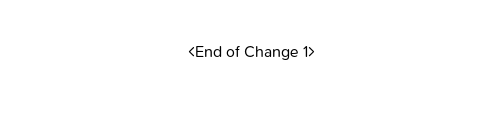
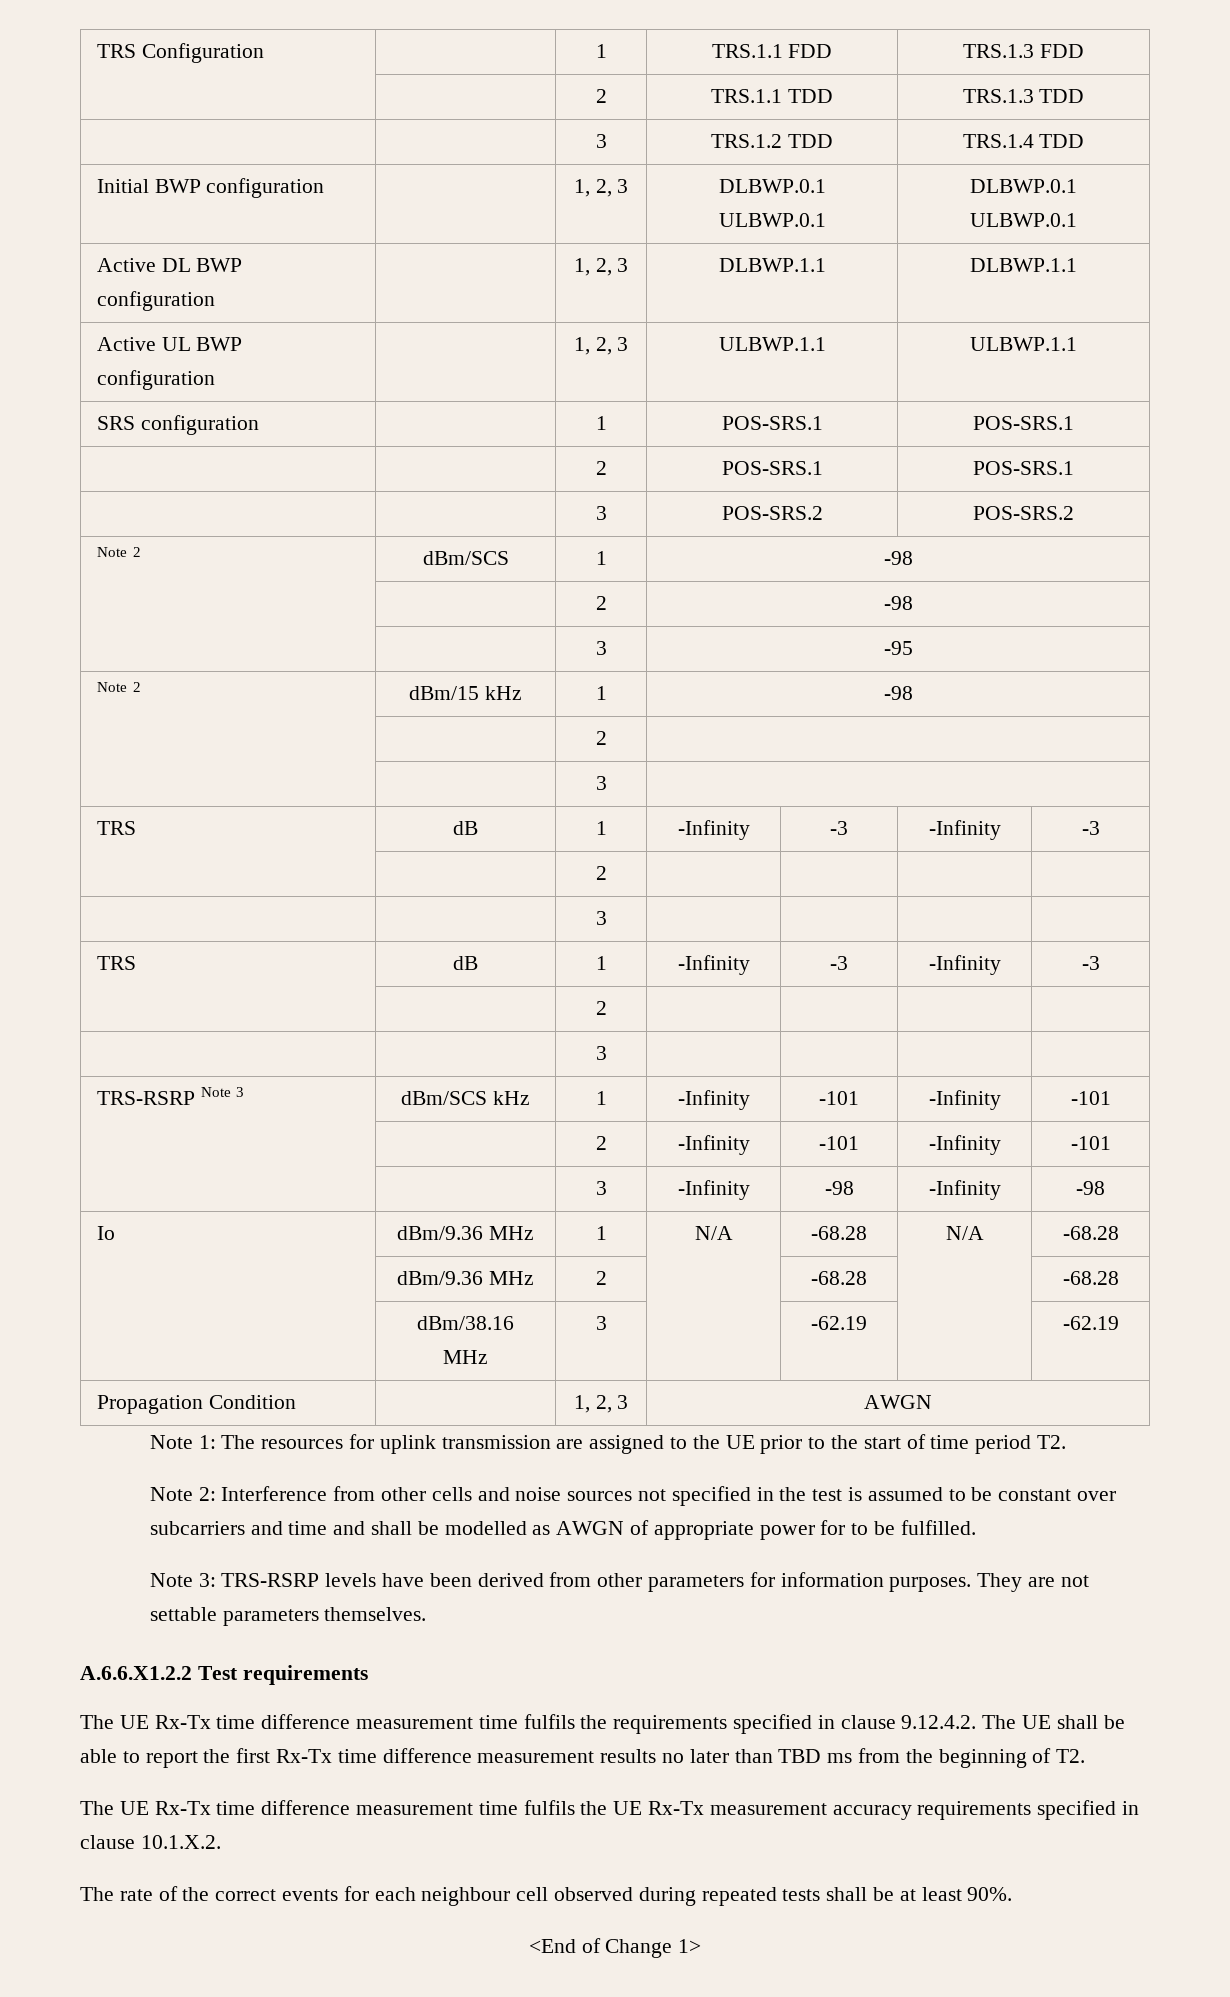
(187, 51) none -> [96,43,264,63] [595,44,607,58] [711,44,833,58] [963,44,1084,58] [595,89,607,103] [711,89,833,103] [962,89,1085,103] [595,134,607,148] [711,134,833,148] [962,134,1085,148] [96,178,325,198] [573,179,629,197] [718,179,826,193] [718,213,826,227] [970,179,1077,193] [970,213,1077,227] [96,258,243,272] [96,291,215,311] [573,258,629,276] [718,258,826,272] [970,258,1077,272] [96,337,243,351] [96,370,215,390] [573,337,629,355] [718,337,826,351] [970,337,1077,351] [96,415,259,435] [595,416,607,430] [721,416,823,430] [973,416,1074,430] [595,461,607,475] [721,461,823,475] [973,461,1074,475] [595,506,607,520] [721,506,823,520] [973,506,1074,520] [96,547,141,557] [422,551,509,565] [595,551,607,565] [883,551,913,565] [595,596,607,610] [883,596,913,610] [595,641,607,655] [883,641,913,655] [96,682,141,692] [409,686,522,700] [595,686,607,700] [883,686,913,700] [595,731,607,745] [595,776,607,790] [96,821,136,835] [453,821,478,835] [595,821,607,835] [677,820,750,840] [830,821,848,835] [928,820,1001,840] [1081,821,1100,835] [595,866,607,880] [595,911,607,925] [96,956,136,970] [453,956,478,970] [595,956,607,970] [677,955,750,975] [830,956,848,970] [928,955,1001,975] [1081,956,1100,970] [595,1001,607,1015] [595,1046,607,1060] [96,1087,245,1105] [401,1091,530,1105] [595,1091,607,1105] [677,1090,750,1110] [819,1091,859,1105] [928,1090,1001,1110] [1070,1091,1111,1105] [595,1136,607,1150] [677,1135,750,1155] [819,1136,859,1150] [928,1135,1001,1155] [1070,1136,1111,1150] [595,1181,607,1195] [677,1180,750,1200] [824,1181,854,1195] [928,1180,1001,1200] [1076,1181,1105,1195] [96,1226,115,1240] [397,1226,534,1240] [595,1226,607,1240] [694,1226,733,1240] [811,1226,867,1240] [945,1226,984,1240] [1062,1226,1119,1240] [397,1271,534,1285] [595,1271,607,1285] [811,1271,867,1285] [1062,1271,1119,1285] [417,1316,514,1330] [443,1350,488,1364] [595,1316,607,1330] [811,1316,867,1330] [1062,1316,1119,1330] [96,1395,296,1414] [573,1395,629,1413] [864,1395,932,1409] [149,1434,1067,1454] [149,1486,1117,1506] [149,1520,976,1540] [149,1572,1089,1592] [149,1607,427,1626] [80,1665,368,1685] [80,1714,1125,1734] [80,1748,1086,1768] [80,1800,1140,1820] [80,1835,221,1849] [80,1886,1013,1906] TRS Configuration | | 1 | TRS.1.1 FDD | TRS.1.3 FDD // | | 2 | TRS.1.1 TDD | TRS.1.3 TDD // | | 3 | TRS.1.2 TDD | TRS.1.4 TDD // Initial BWP configuration | | 1, 2, 3 | DLBWP.0.1 ULBWP.0.1 | DLBWP.0.1 ULBWP.0.1 // Active DL BWP configuration | | 1, 2, 3 | DLBWP.1.1 | DLBWP.1.1 // Active UL BWP configuration | | 1, 2, 3 | ULBWP.1.1 | ULBWP.1.1 // SRS configuration | | 1 | POS-SRS.1 | POS-SRS.1 // | | 2 | POS-SRS.1 | POS-SRS.1 // | | 3 | POS-SRS.2 | POS-SRS.2 // Note 2 | dBm/SCS | 1 | -98 // | | 2 | -98 // | | 3 | -95 // Note 2 | dBm/15 kHz | 1 | -98 // | | 2 | // | | 3 | // TRS | dB | 1 | -Infinity | -3 | -Infinity | -3 // | | 2 | | | | // | | 3 | | | | // TRS | dB | 1 | -Infinity | -3 | -Infinity | -3 // | | 2 | | | | // | | 3 | | | | // TRS-RSRP Note 3 | dBm/SCS kHz | 1 | -Infinity | -101 | -Infinity | -101 // | | 2 | -Infinity | -101 | -Infinity | -101 // | | 3 | -Infinity | -98 | -Infinity | -98 // Io | dBm/9.36 MHz | 1 | N/A | -68.28 | N/A | -68.28 // | dBm/9.36 MHz | 2 | | -68.28 | | -68.28 // | dBm/38.16 MHz | 3 | | -62.19 | | -62.19 // Propagation Condition | | 1, 2, 3 | AWGN // Note 1: The resources for uplink transmission are assigned to the UE prior to the start of time period T2. // Note 2: Interference from other cells and noise sources not specified in the test is assumed to be constant over subcarriers and time and shall be modelled as AWGN of appropriate power for to be fulfilled. // Note 3: TRS-RSRP levels have been derived from other parameters for information purposes. They are not settable parameters themselves. // A.6.6.X1.2.2 Test requirements // The UE Rx-Tx time difference measurement time fulfils the requirements specified in clause 9.12.4.2. The UE shall be able to report the first Rx-Tx time difference measurement results no later than TBD ms from the beginning of T2. // The UE Rx-Tx time difference measurement time fulfils the UE Rx-Tx measurement accuracy requirements specified in clause 10.1.X.2. // The rate of the correct events for each neighbour cell observed during repeated tests shall be at least 90%. //

